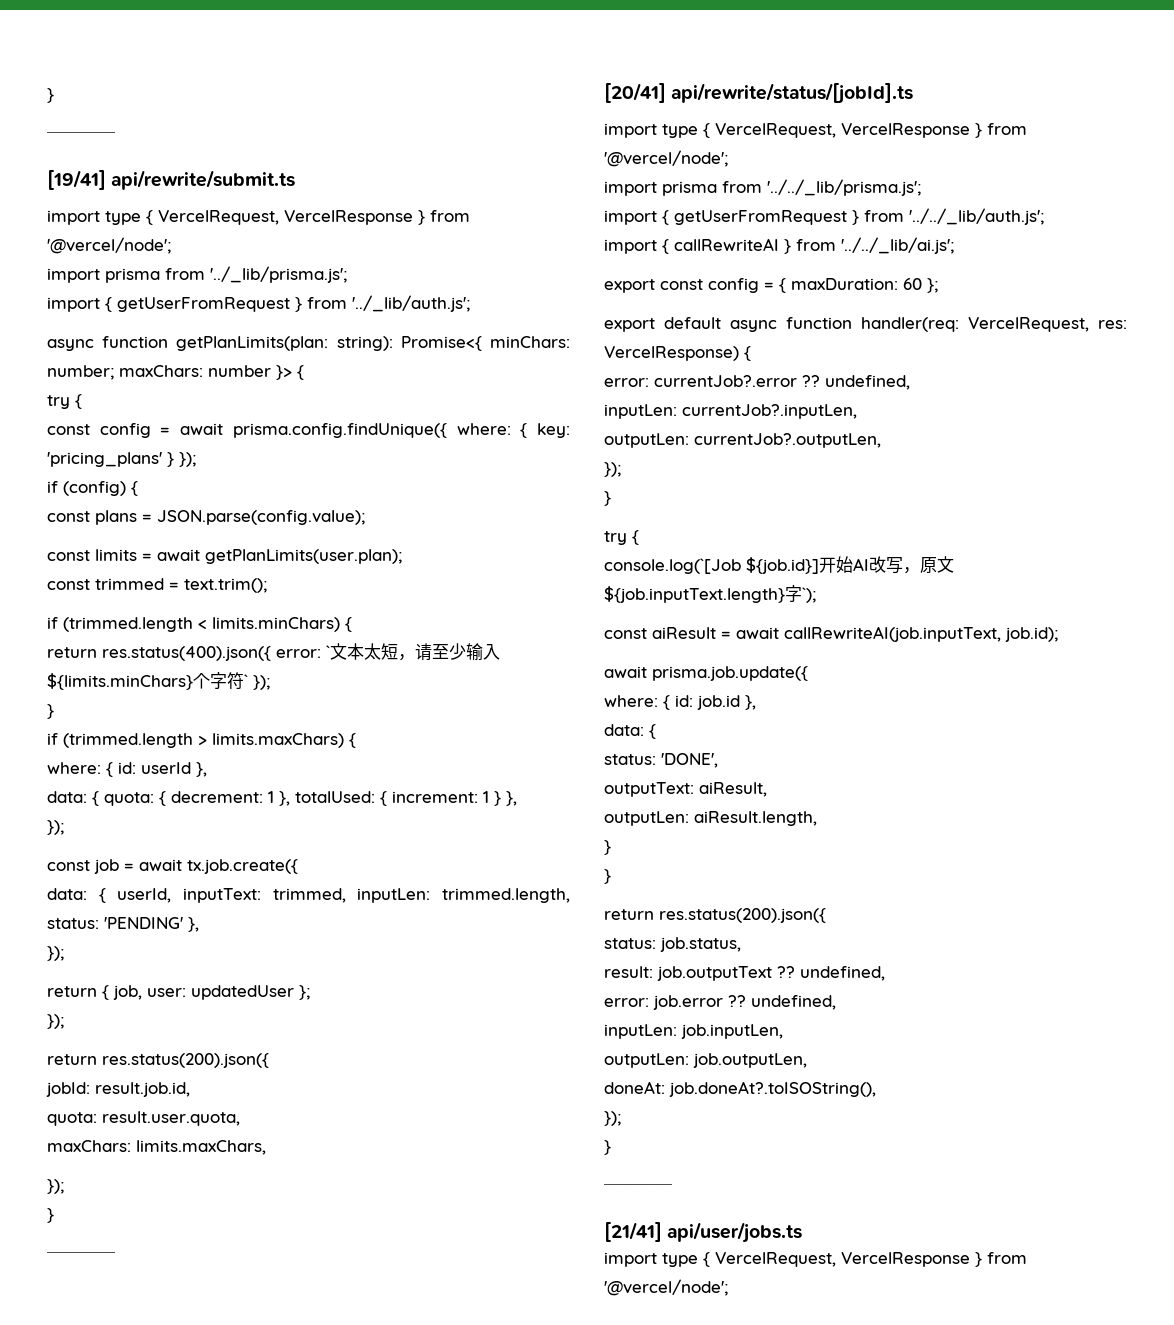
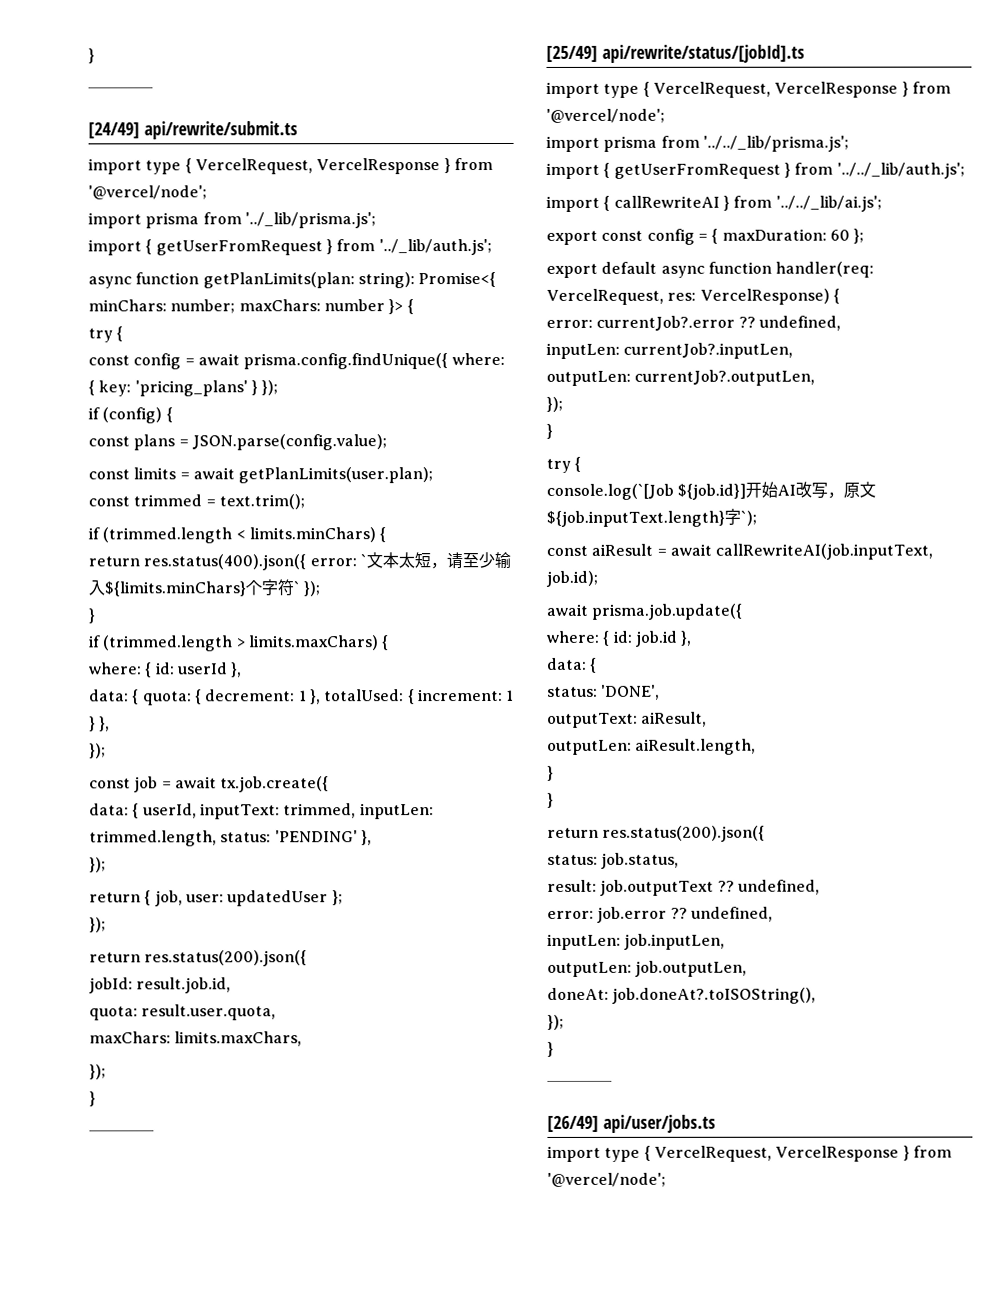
[47,88,54,103] [47,132,115,139] [47,169,106,190] } // ──── // [19/41] -> [88,48,95,64] [88,87,153,94] [88,122,140,139] } // ──── // [24/49]
[604,82,666,103] [20/41] -> [546,45,598,62] [25/49]
[604,1221,662,1242] [21/41] -> [547,1115,599,1132] [26/49]

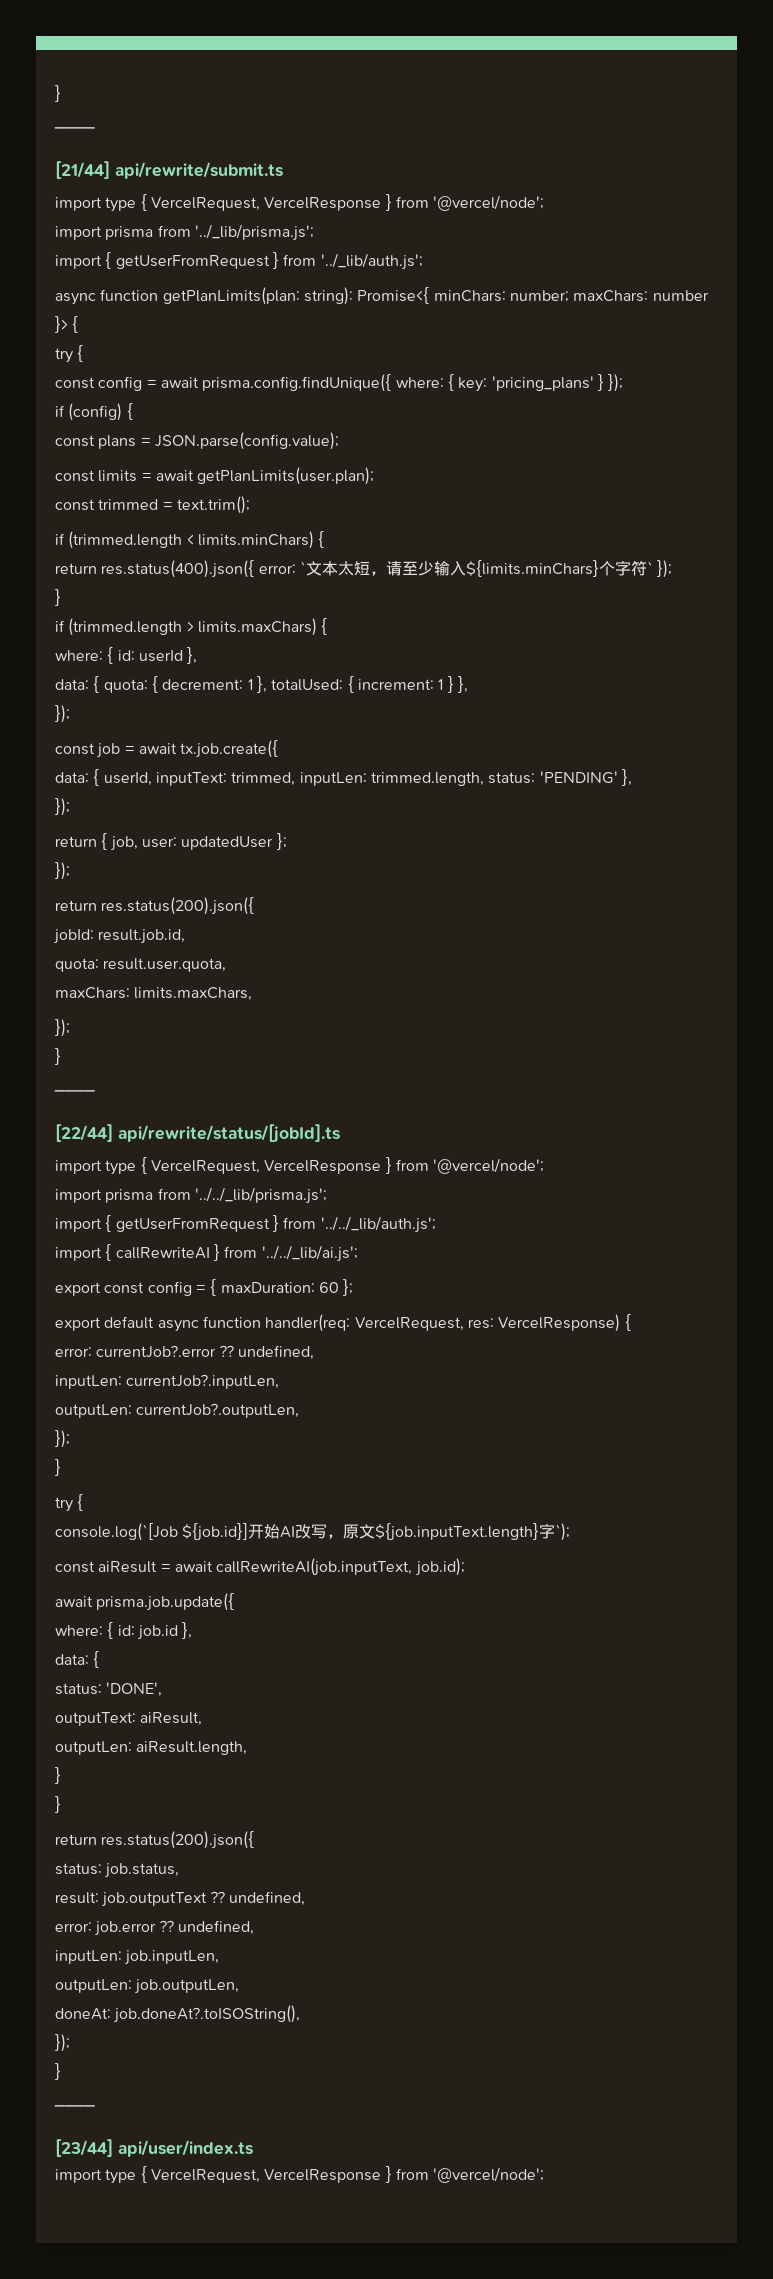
[88,48,95,64] [88,87,153,94] [88,122,140,139] } // ──── // [24/49] -> [55,85,61,102] [54,127,95,134] [55,161,110,179] } // ──── // [21/44]
[546,45,598,62] [25/49] -> [55,1124,113,1142] [22/44]
[547,1114,716,1133] [26/49] api/user/jobs.ts -> [55,2139,253,2157] [23/44] api/user/index.ts

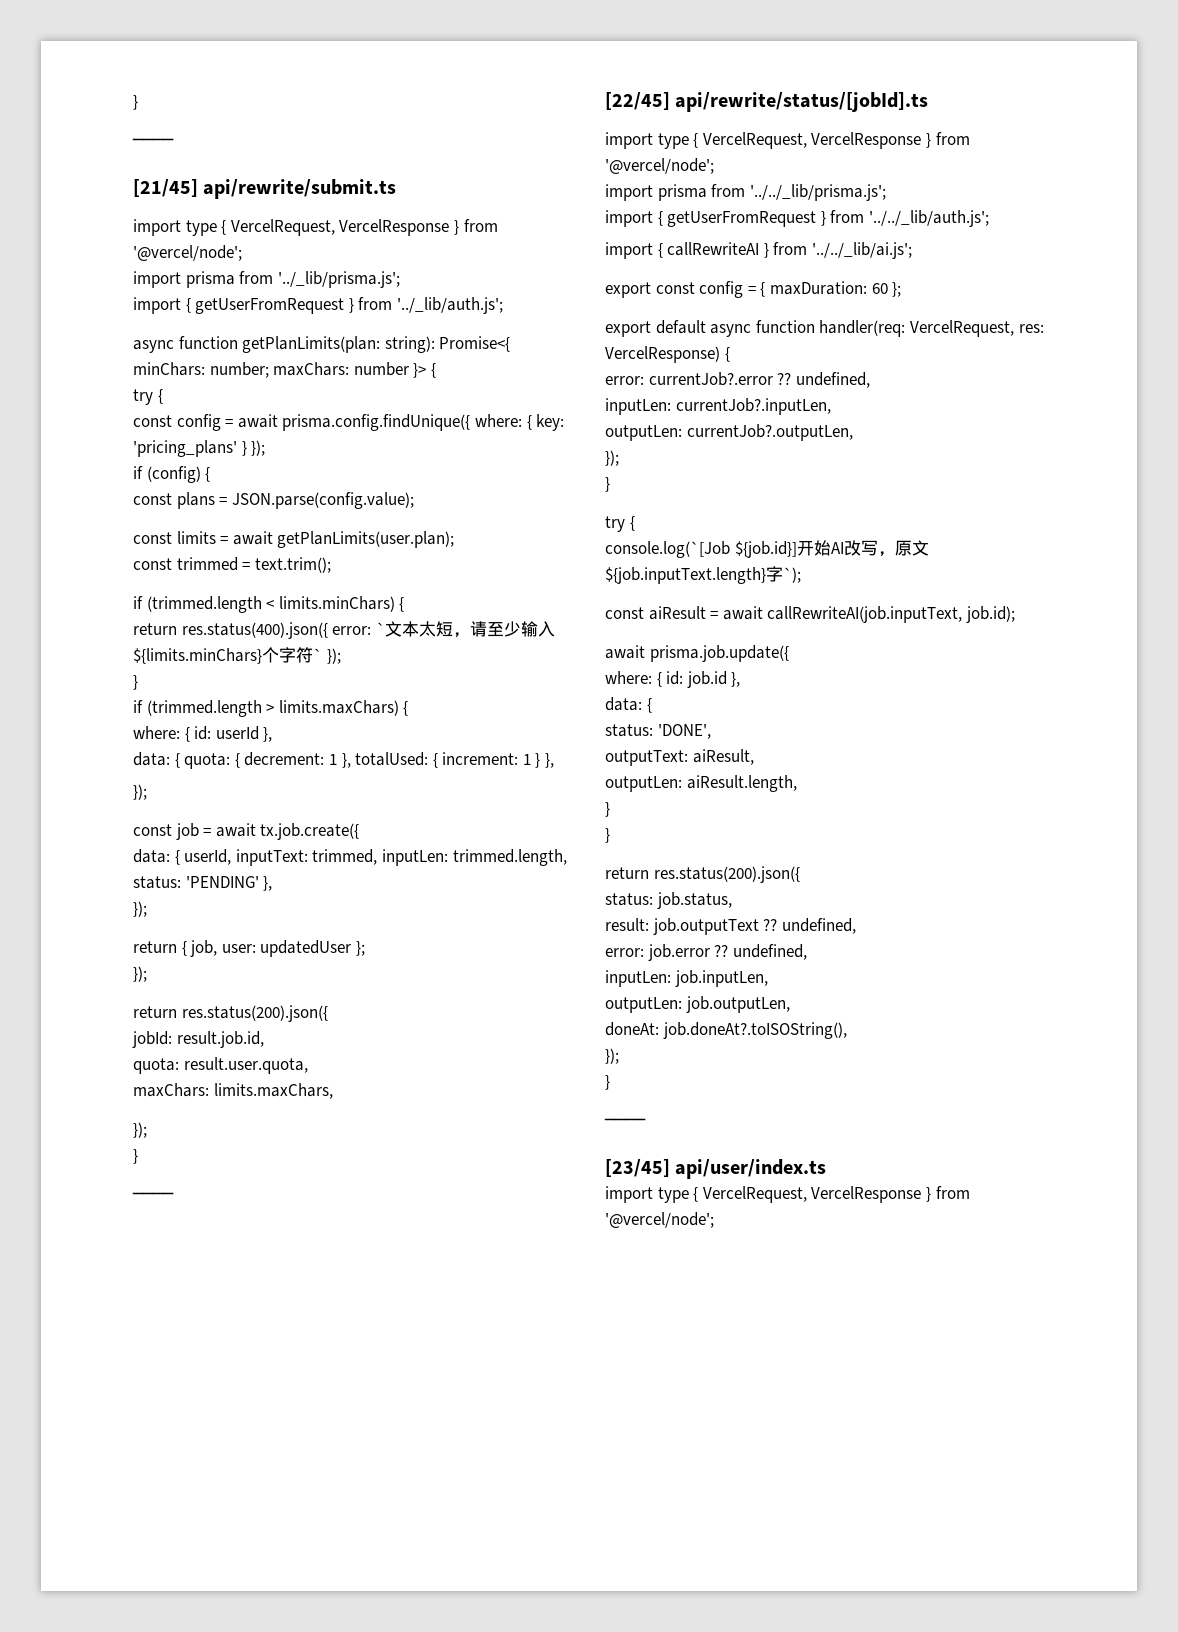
[55,85,61,102] [54,127,95,134] [55,161,110,179] } // ──── // [21/44] -> [133,95,138,110] [132,138,174,146] [133,179,198,197] } // ──── // [21/45]
[55,1124,113,1142] [22/44] -> [605,92,670,110] [22/45]
[55,2139,113,2157] [23/44] -> [605,1159,670,1177] [23/45]

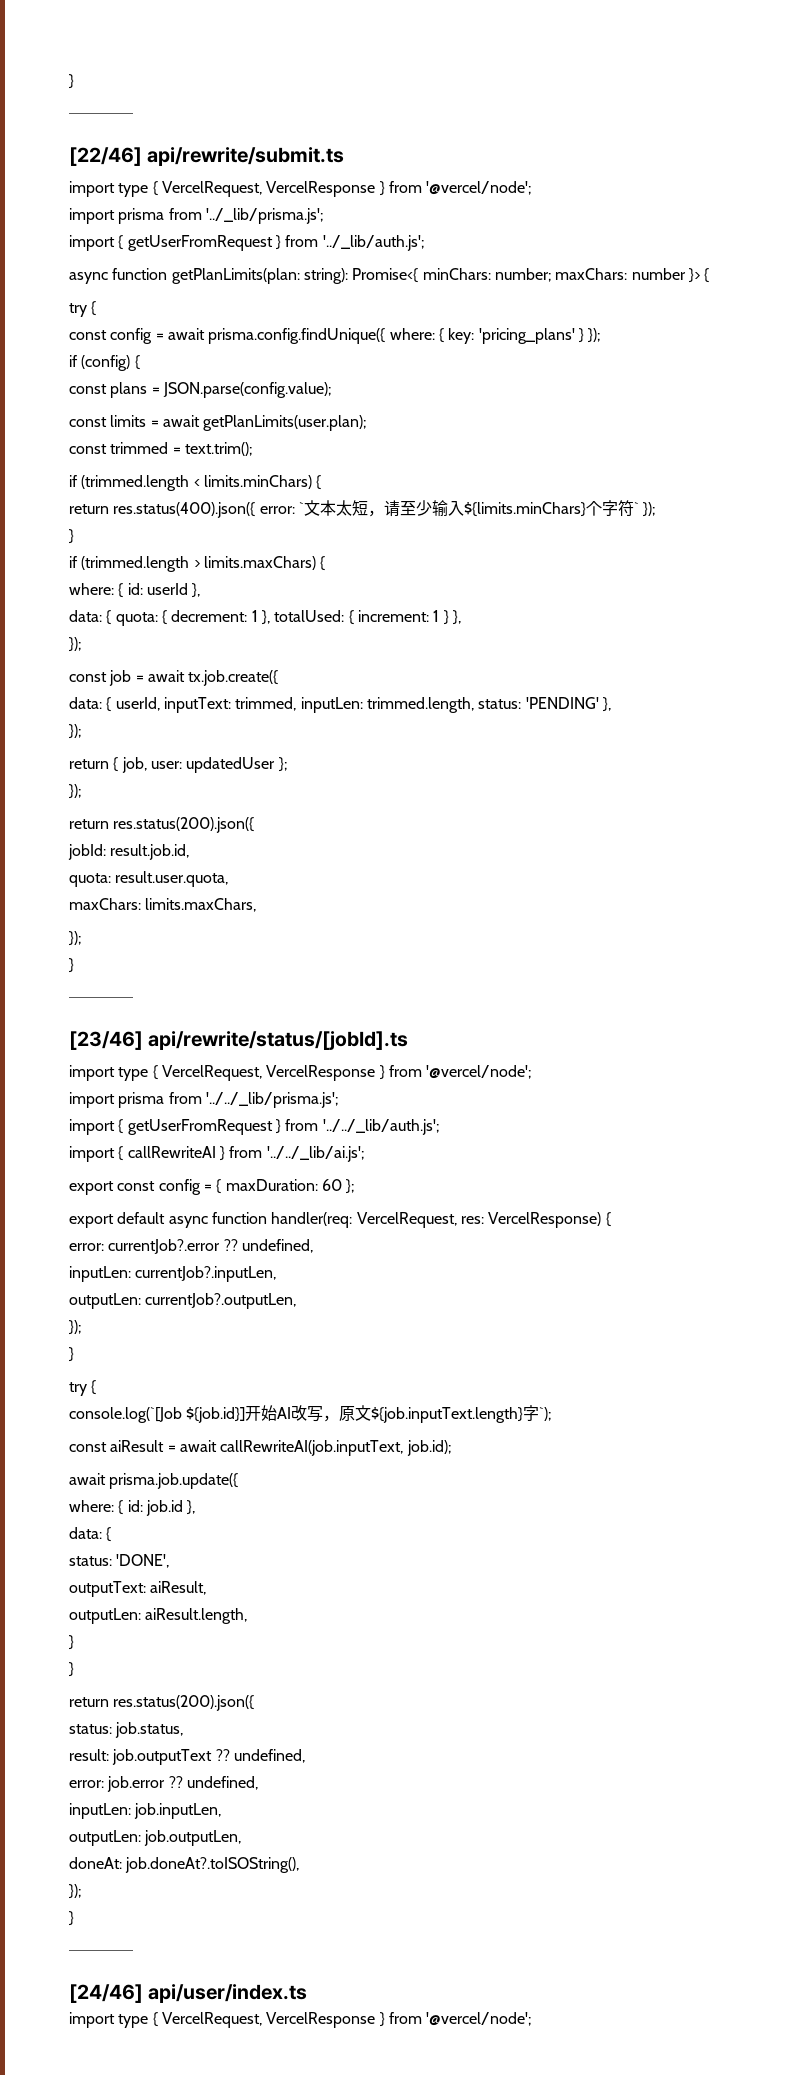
[133,95,138,110] [132,138,174,146] [133,179,198,197] } // ──── // [21/45] -> [69,74,74,89] [69,113,133,119] [69,147,142,166] } // ──── // [22/46]
[605,92,670,110] [22/45] -> [69,1031,143,1050] [23/46]
[605,1159,670,1177] [23/45] -> [69,1984,143,2003] [24/46]

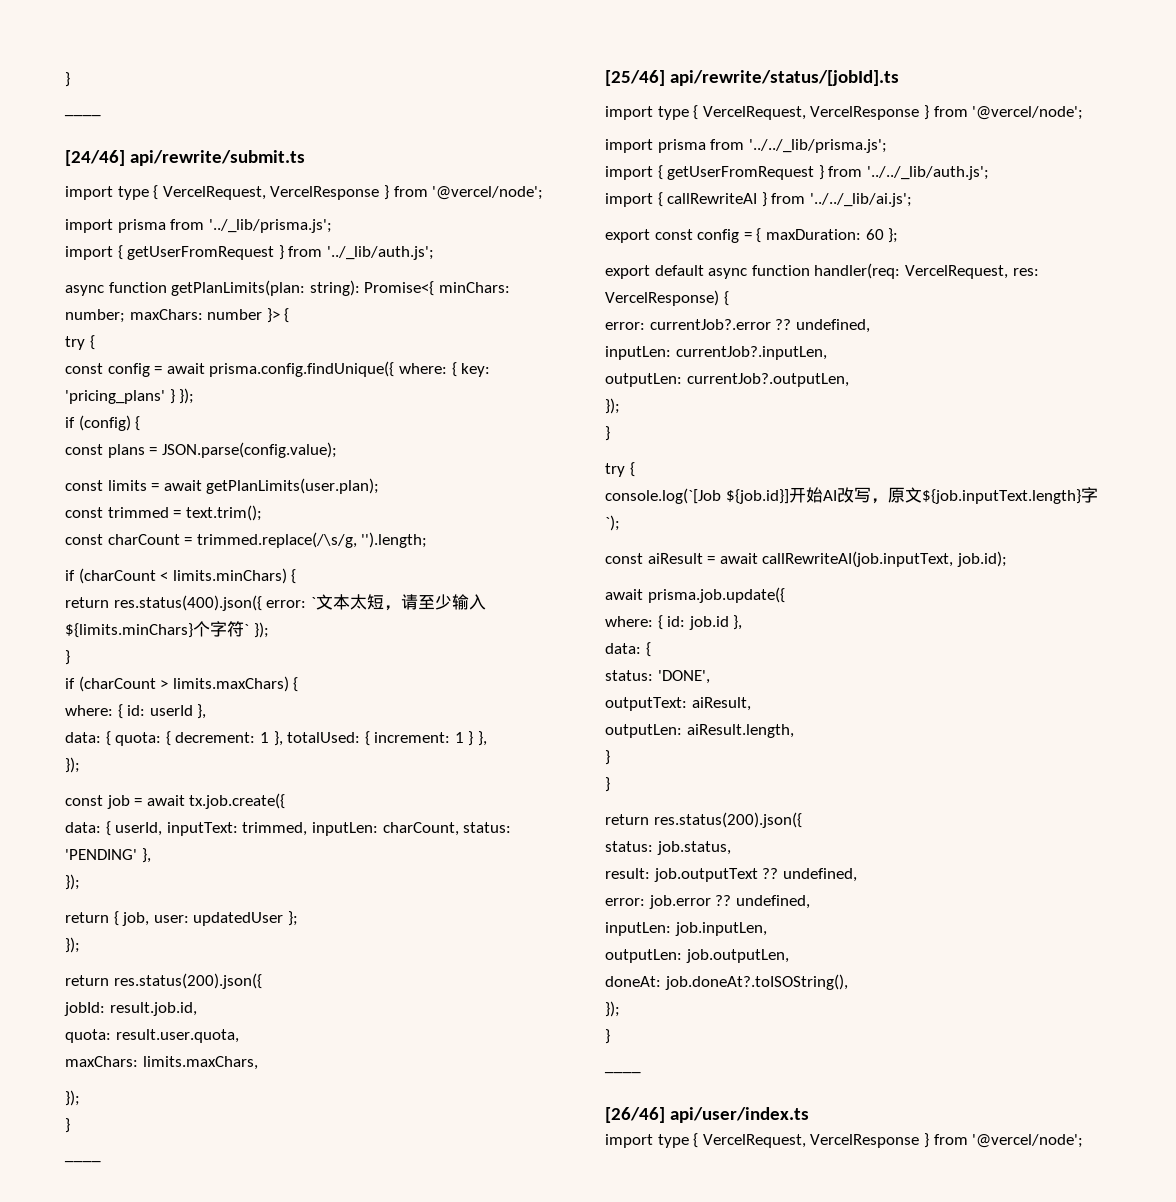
[69,74,74,89] [69,113,133,119] [69,147,142,166] } // ──── // [22/46] -> [65,72,70,87] [64,115,101,120] [65,150,125,166] } // ──── // [24/46]
[69,475,190,491] // if (trimmed.length -> [65,532,428,548] [65,568,156,584] // const charCount = trimmed.replace(/\s/g, '').length; // if (charCount
[81,556,190,572] (trimmed.length -> [78,676,156,692] (charCount
[366,697,474,713] trimmed.length, -> [382,822,459,836] charCount,
[69,1031,143,1050] [23/46] -> [605,70,665,86] [25/46]
[69,1984,143,2003] [24/46] -> [605,1107,665,1123] [26/46]

